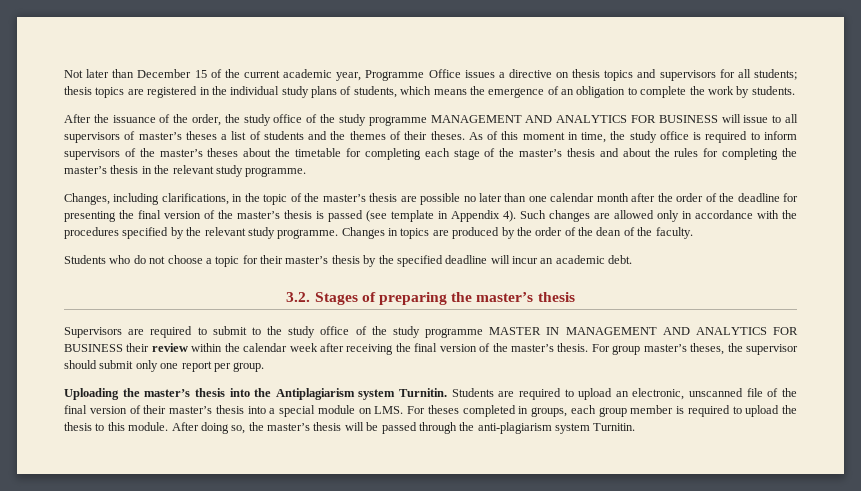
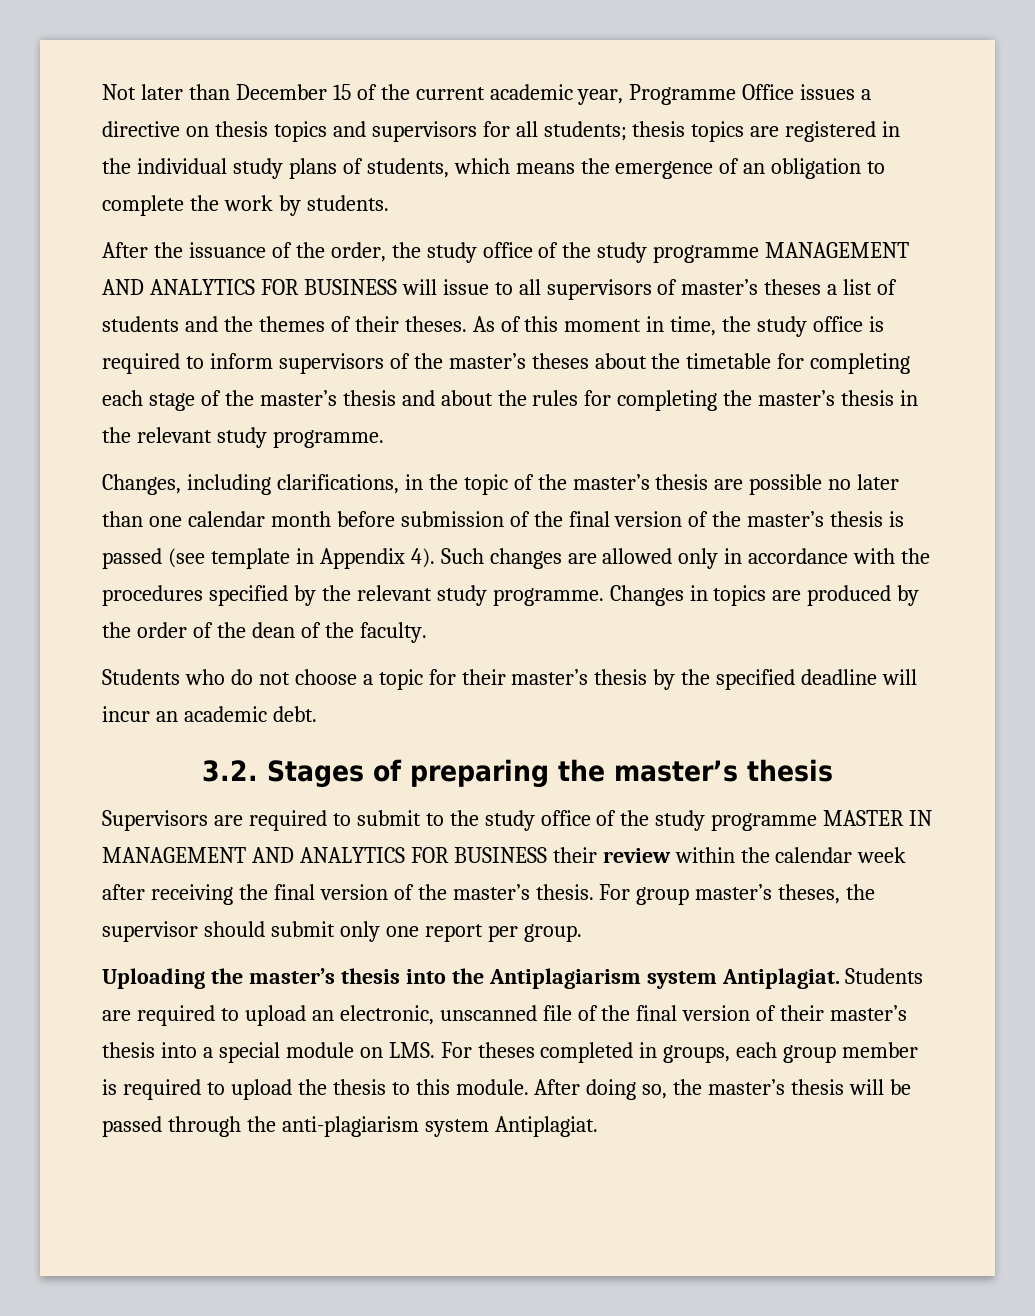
[631,193,799,202] [64,211,116,222] after the order of the deadline for presenting -> [336,511,530,527] before submission of
[399,388,448,397] Turnitin. -> [721,968,840,989] Antiplagiat.
[593,423,636,431] Turnitin. -> [494,1116,598,1137] Antiplagiat.

